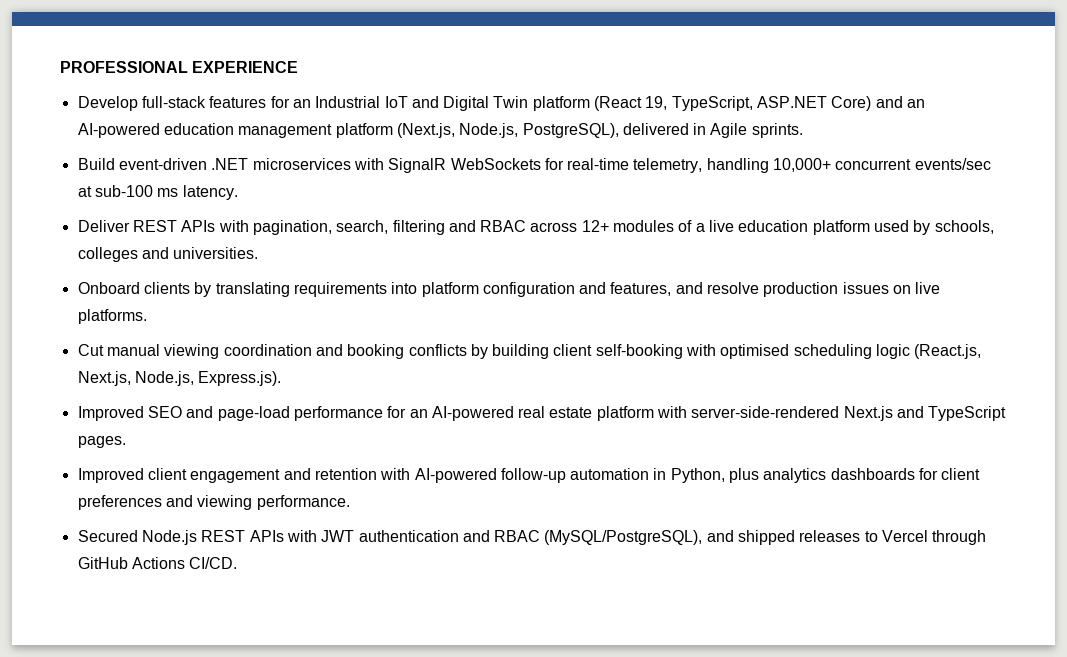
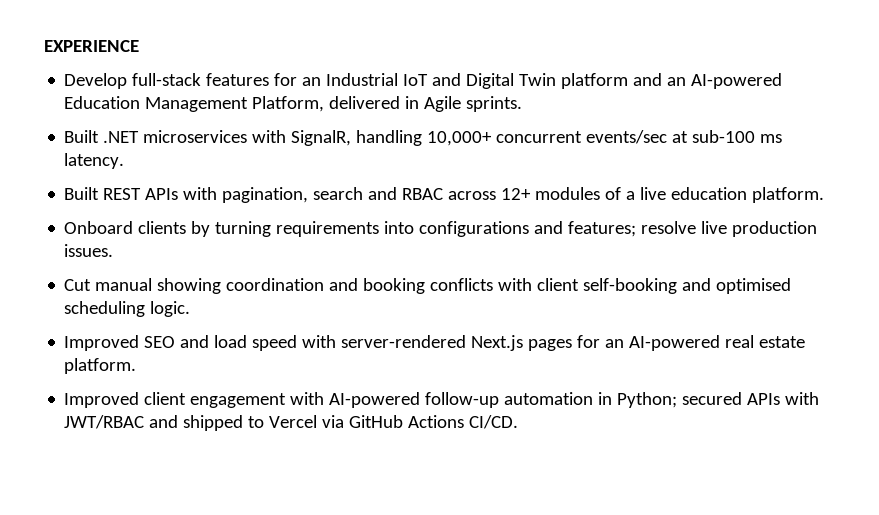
[60,61,188,73] PROFESSIONAL -> (44, 46) none
[594,96,926,111] [77,123,619,138] (React 19, TypeScript, ASP.NET Core) and an AI-powered education management platform (Next.js, Node.js, PostgreSQL), -> [633,73,783,89] [64,96,325,112] and an AI-powered Education Management Platform,
[77,158,207,170] Build event-driven -> [64,130,100,143] Built
[388,158,703,173] SignalR WebSockets for real-time telemetry, -> [291,130,352,146] SignalR,
[77,220,130,232] Deliver -> [64,187,100,200] Built
[336,220,445,235] search, filtering -> [313,187,364,200] search
[812,220,994,235] [77,247,259,262] platform used by schools, colleges and universities. -> [752,187,825,203] platform.
[215,282,290,297] translating -> [215,221,272,237] turning
[421,282,941,297] [77,309,147,324] platform configuration and features, and resolve production issues on live platforms. -> [419,221,818,237] [64,244,114,257] configurations and features; resolve live production issues.
[164,344,220,359] viewing -> [157,278,222,294] showing
[470,344,550,359] by building -> [498,278,533,291] with
[686,344,717,356] with -> [682,278,712,291] and
[876,344,982,359] [77,371,282,386] [77,406,383,421] logic (React.js, Next.js, Node.js, Express.js). // Improved SEO and page-load performance -> [150,301,191,317] [64,335,573,351] logic. // Improved SEO and load speed with server-rendered Next.js pages
[596,406,1007,421] [77,436,126,448] platform with server-side-rendered Next.js and TypeScript pages. -> [64,358,137,374] platform.
[283,468,377,480] and retention -> (287, 400) none
[670,468,981,483] [77,495,350,510] [77,530,703,545] Python, plus analytics dashboards for client preferences and viewing performance. // Secured Node.js REST APIs with JWT authentication and RBAC (MySQL/PostgreSQL), -> [617,392,820,408] [64,415,145,429] Python; secured APIs with JWT/RBAC
[799,530,861,542] releases -> (244, 423) none
[932,530,987,545] through -> [322,415,345,428] via

